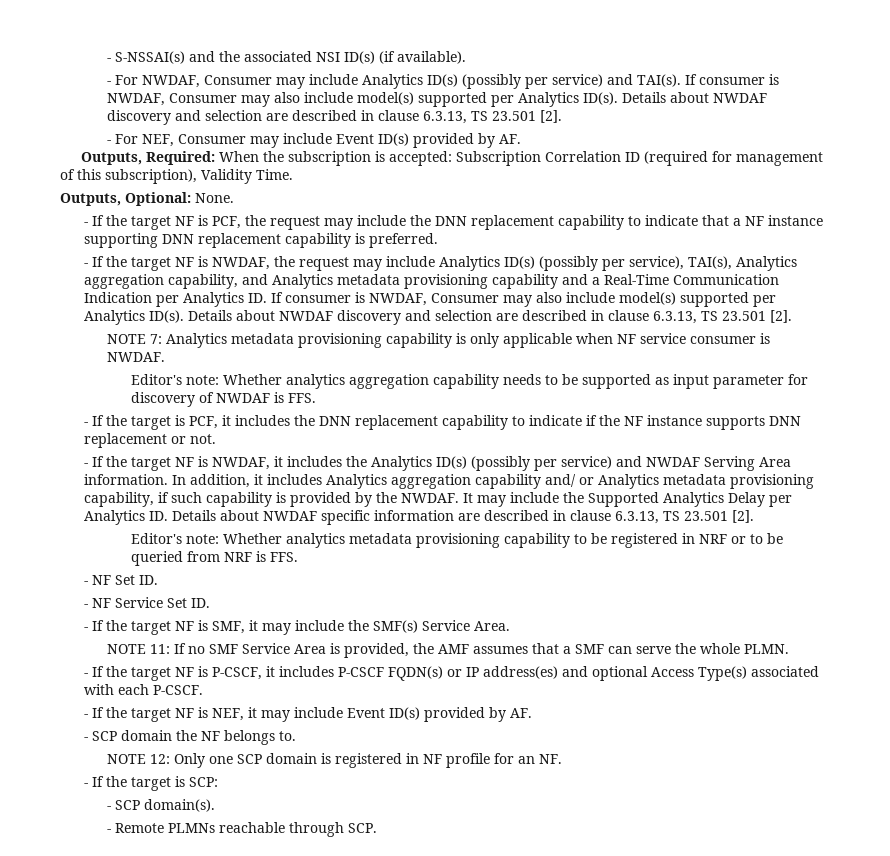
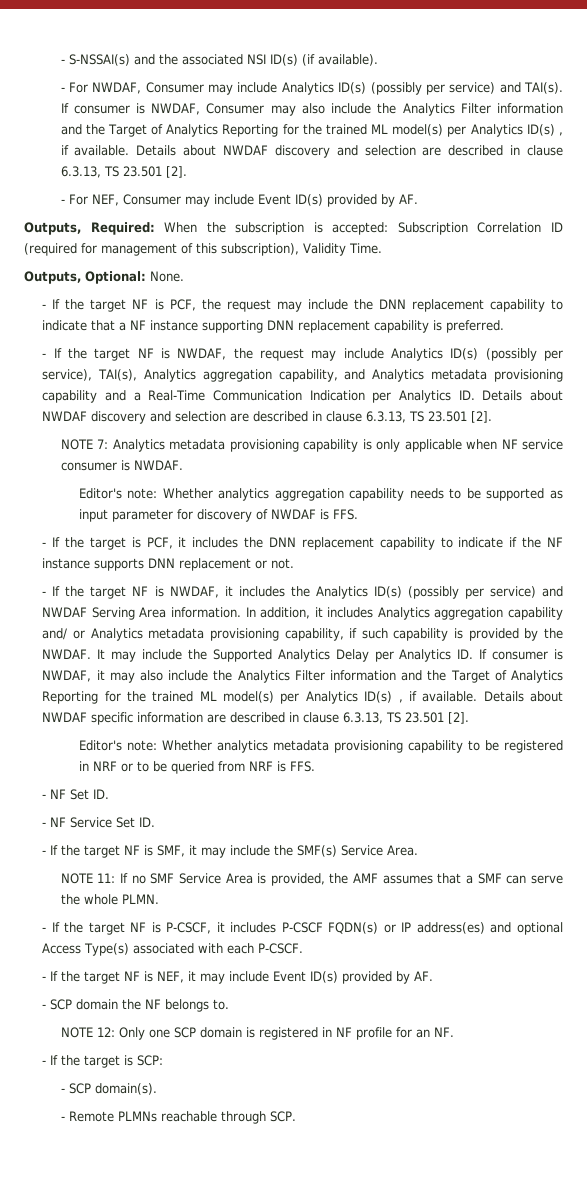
[357,92,619,107] model(s) supported per Analytics ID(s). -> [377,103,563,116] [60,124,563,137] [60,145,130,156] the Analytics Filter information and the Target of Analytics Reporting for the trained ML model(s) per Analytics ID(s) , if available.
[270,292,776,307] [83,310,184,325] If consumer is NWDAF, Consumer may also include model(s) supported per Analytics ID(s). -> (475, 395) none
(168, 516) none -> [479,649,563,660] [42,670,564,683] [42,691,478,704] If consumer is NWDAF, it may also include the Analytics Filter information and the Target of Analytics Reporting for the trained ML model(s) per Analytics ID(s) , if available.

